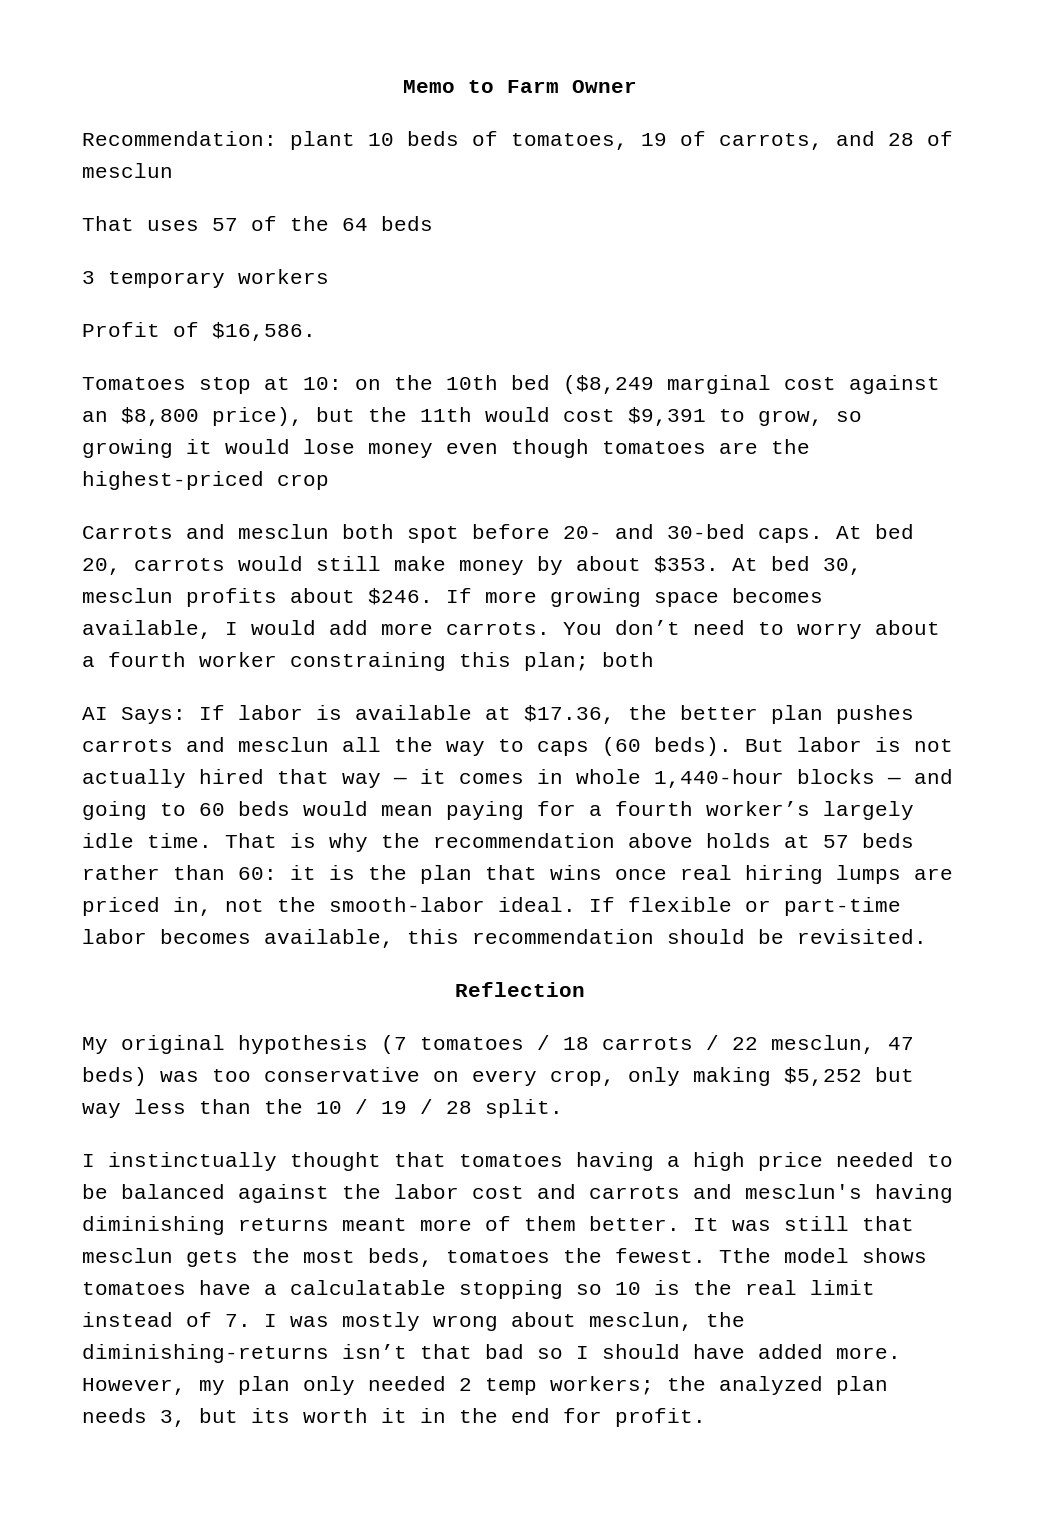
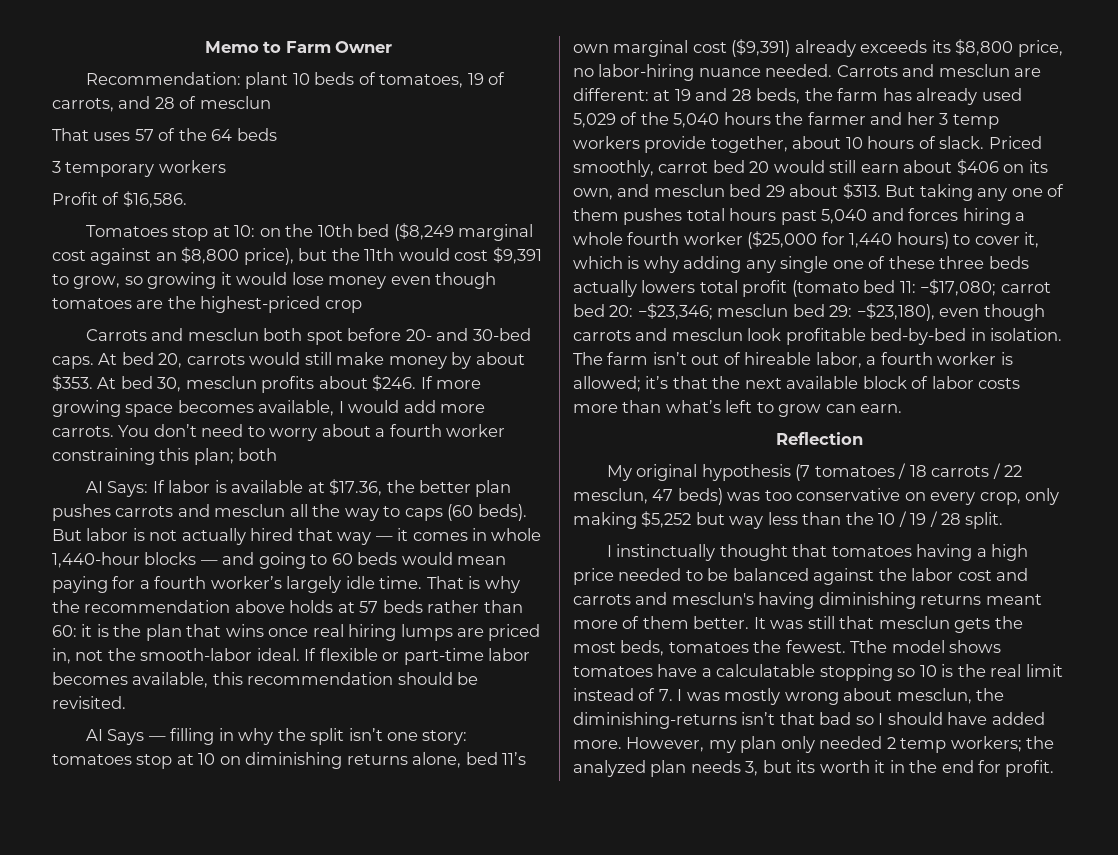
(927, 936) none -> [85,728,468,745] [52,752,527,769] [573,39,1063,57] [573,64,1042,81] [573,88,1022,105] [573,112,999,129] [573,136,1042,153] [573,159,1048,177] [573,183,1065,201] [573,208,1026,225] [573,231,1040,249] [573,256,1029,273] [573,279,1051,297] [573,303,1045,321] [573,328,1063,345] [573,352,1013,368] [573,376,1021,392] [573,400,903,417] // AI Says — filling in why the split isn’t one story: tomatoes stop at 10 on diminishing returns alone, bed 11’s own marginal cost ($9,391) already exceeds its $8,800 price, no labor-hiring nuance needed. Carrots and mesclun are different: at 19 and 28 beds, the farm has already used 5,029 of the 5,040 hours the farmer and her 3 temp workers provide together, about 10 hours of slack. Priced smoothly, carrot bed 20 would still earn about $406 on its own, and mesclun bed 29 about $313. But taking any one of them pushes total hours past 5,040 and forces hiring a whole fourth worker ($25,000 for 1,440 hours) to cover it, which is why adding any single one of these three beds actually lowers total profit (tomato bed 11: −$17,080; carrot bed 20: −$23,346; mesclun bed 29: −$23,180), even though carrots and mesclun look profitable bed-by-bed in isolation. The farm isn’t out of hireable labor, a fourth worker is allowed; it’s that the next available block of labor costs more than what’s left to grow can earn.

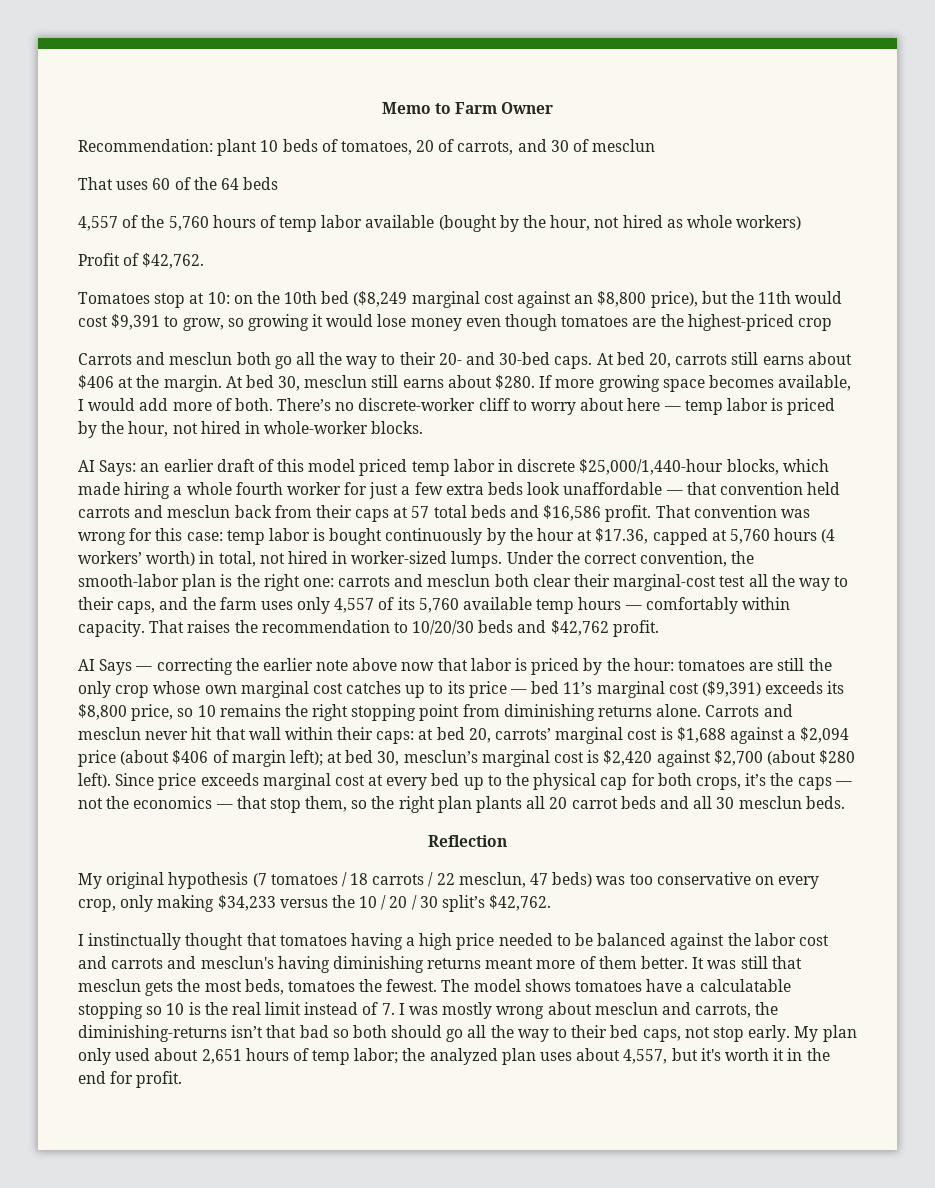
[467,73,484,85] 19 -> [416,140,435,152] 20
[154,97,175,109] 28 -> [550,140,569,152] 30
[134,129,154,141] 57 -> [152,178,171,190] 60
[52,160,226,177] 3 temporary workers -> [78,215,802,232] 4,557 of the 5,760 hours of temp labor available (bought by the hour, not hired as whole workers)
[122,191,187,208] $16,586. -> [142,253,205,269] $42,762.
[306,328,402,345] spot before -> [274,352,436,369] go all the way to their
[249,352,525,369] [52,375,417,393] would still make money by about $353. At bed 30, mesclun profits about $246. -> [731,352,852,365] [78,375,536,392] still earns about $406 at the margin. At bed 30, mesclun still earns about $280.
[52,424,506,441] [52,448,278,465] [85,479,512,497] [52,504,527,521] [52,528,542,545] [52,552,507,569] [52,576,520,593] [52,600,523,613] [52,624,541,641] [52,648,531,665] [52,672,479,688] [52,696,126,709] [85,728,468,745] [52,752,527,769] [573,39,1063,57] [573,64,1042,81] [573,88,1022,105] [573,112,999,129] [573,136,1042,153] [573,159,1048,177] [573,183,1065,201] [573,208,959,225] carrots. You don’t need to worry about a fourth worker constraining this plan; both // AI Says: If labor is available at $17.36, the better plan pushes carrots and mesclun all the way to caps (60 beds). But labor is not actually hired that way — it comes in whole 1,440-hour blocks — and going to 60 beds would mean paying for a fourth worker’s largely idle time. That is why the recommendation above holds at 57 beds rather than 60: it is the plan that wins once real hiring lumps are priced in, not the smooth-labor ideal. If flexible or part-time labor becomes available, this recommendation should be revisited. // AI Says — filling in why the split isn’t one story: tomatoes stop at 10 on diminishing returns alone, bed 11’s own marginal cost ($9,391) already exceeds its $8,800 price, no labor-hiring nuance needed. Carrots and mesclun are different: at 19 and 28 beds, the farm has already used 5,029 of the 5,040 hours the farmer and her 3 temp workers provide together, about 10 hours of slack. Priced smoothly, carrot bed 20 would still earn about $406 on its own, and mesclun bed 29 about $313. But taking any one of them pushes total hours past 5,040 and forces -> [215,398,836,415] [78,421,424,438] [78,459,829,476] [78,482,120,495] of both. There’s no discrete-worker cliff to worry about here — temp labor is priced by the hour, not hired in whole-worker blocks. // AI Says: an earlier draft of this model priced temp labor in discrete $25,000/1,440-hour blocks, which made
[747,231,1040,249] [573,256,1029,273] [573,279,1051,297] [573,303,1045,321] [573,328,1063,345] [573,352,1013,368] [573,376,1021,392] [573,400,903,417] ($25,000 for 1,440 hours) to cover it, which is why adding any single one of these three beds actually lowers total profit (tomato bed 11: −$17,080; carrot bed 20: −$23,346; mesclun bed 29: −$23,180), even though carrots and mesclun look profitable bed-by-bed in isolation. The farm isn’t out of hireable labor, a fourth worker is allowed; it’s that the next available block of labor costs more than what’s left to grow can earn. -> [344,482,841,499] [78,505,810,522] [78,528,836,545] [78,551,755,568] [78,574,849,591] [78,597,790,614] [78,620,659,637] [78,658,832,675] [78,681,845,698] [78,704,793,721] [78,727,850,744] [78,750,856,767] [78,773,852,790] [78,796,845,813] for just a few extra beds look unaffordable — that convention held carrots and mesclun back from their caps at 57 total beds and $16,586 profit. That convention was wrong for this case: temp labor is bought continuously by the hour at $17.36, capped at 5,760 hours (4 workers’ worth) in total, not hired in worker-sized lumps. Under the correct convention, the smooth-labor plan is the right one: carrots and mesclun both clear their marginal-cost test all the way to their caps, and the farm uses only 4,557 of its 5,760 available temp hours — comfortably within capacity. That raises the recommendation to 10/20/30 beds and $42,762 profit. // AI Says — correcting the earlier note above now that labor is priced by the hour: tomatoes are still the only crop whose own marginal cost catches up to its price — bed 11’s marginal cost ($9,391) exceeds its $8,800 price, so 10 remains the right stopping point from diminishing returns alone. Carrots and mesclun never hit that wall within their caps: at bed 20, carrots’ marginal cost is $1,688 against a $2,094 price (about $406 of margin left); at bed 30, mesclun’s marginal cost is $2,420 against $2,700 (about $280 left). Since price exceeds marginal cost at every bed up to the physical cap for both crops, it’s the caps — not the economics — that stop them, so the right plan plants all 20 carrot beds and all 30 mesclun beds.
[641,511,1004,529] $5,252 but way less than the 10 / 19 / 28 split. -> [217,895,552,912] $34,233 versus the 10 / 20 / 30 split’s $42,762.
[850,640,888,653] Tthe -> [441,979,470,992] The
[896,688,972,704] mesclun, -> [594,1002,752,1018] mesclun and carrots,
[878,712,1045,725] [573,736,1055,753] [573,760,816,777] I should have added more. However, my plan only needed 2 temp workers; the analyzed plan needs 3, but its -> [352,1025,857,1042] [78,1048,721,1065] both should go all the way to their bed caps, not stop early. My plan only used about 2,651 hours of temp labor; the analyzed plan uses about 4,557, but it's

